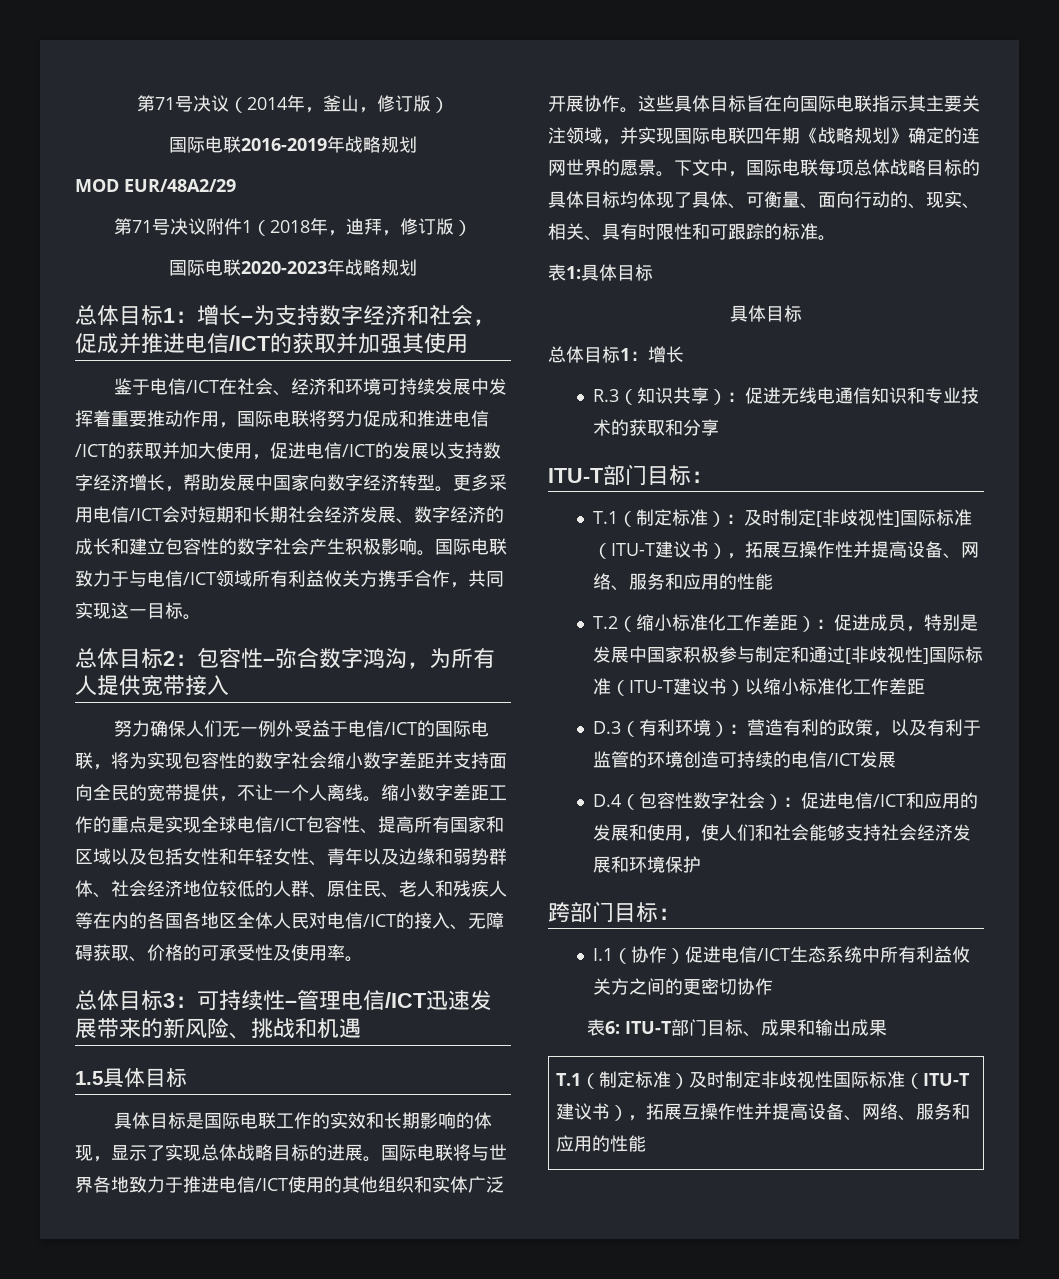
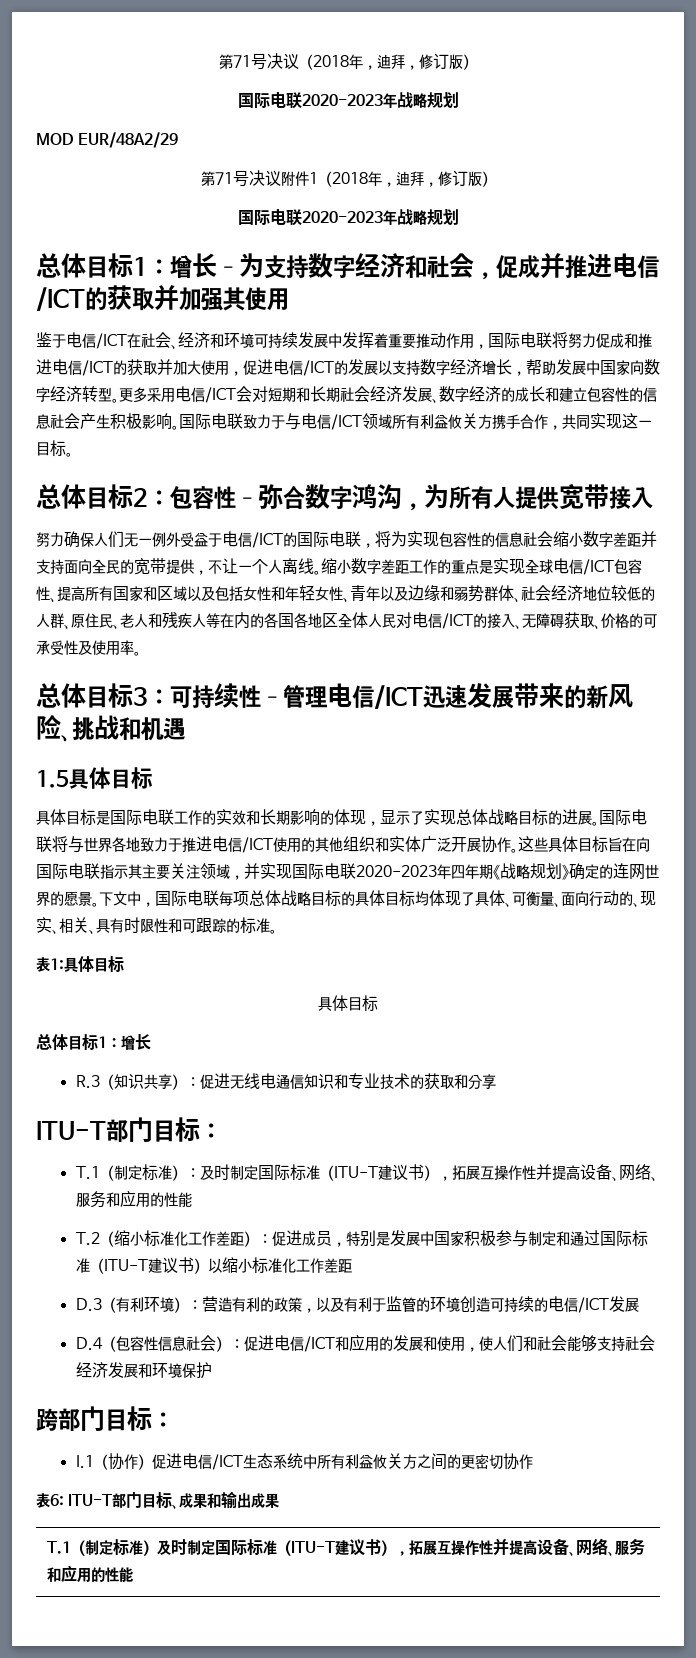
[247,95,449,113] [169,136,327,153] 2014年，釜山，修订版） // 国际电联2016-2019 -> [313,53,477,70] [237,92,383,109] 2018年，迪拜，修订版） // 国际电联2020-2023
[237,538,273,555] 数字 -> [643,387,657,402] [36,414,51,429] 信息
[255,752,291,769] 数字 -> [495,532,524,547] 信息
(746, 135) none -> [356,864,451,879] 2020-2023年
[816,509,901,527] [非歧视性] -> (258, 1172) none
[845,646,930,664] [非歧视性] -> (600, 1238) none
[693,792,730,809] 数字 -> [157,1336,187,1351] 信息
[760,1071,833,1088] 非歧视性 -> (215, 1547) none

